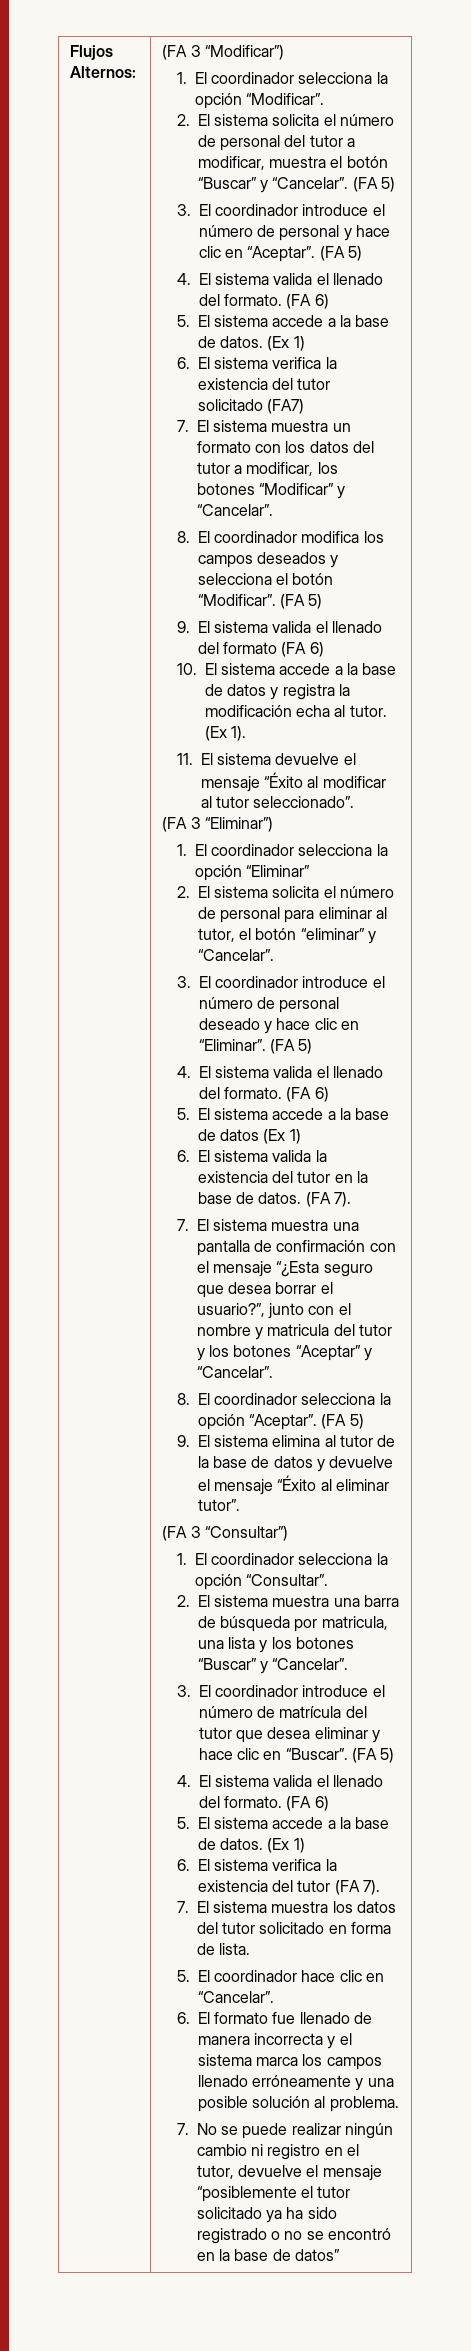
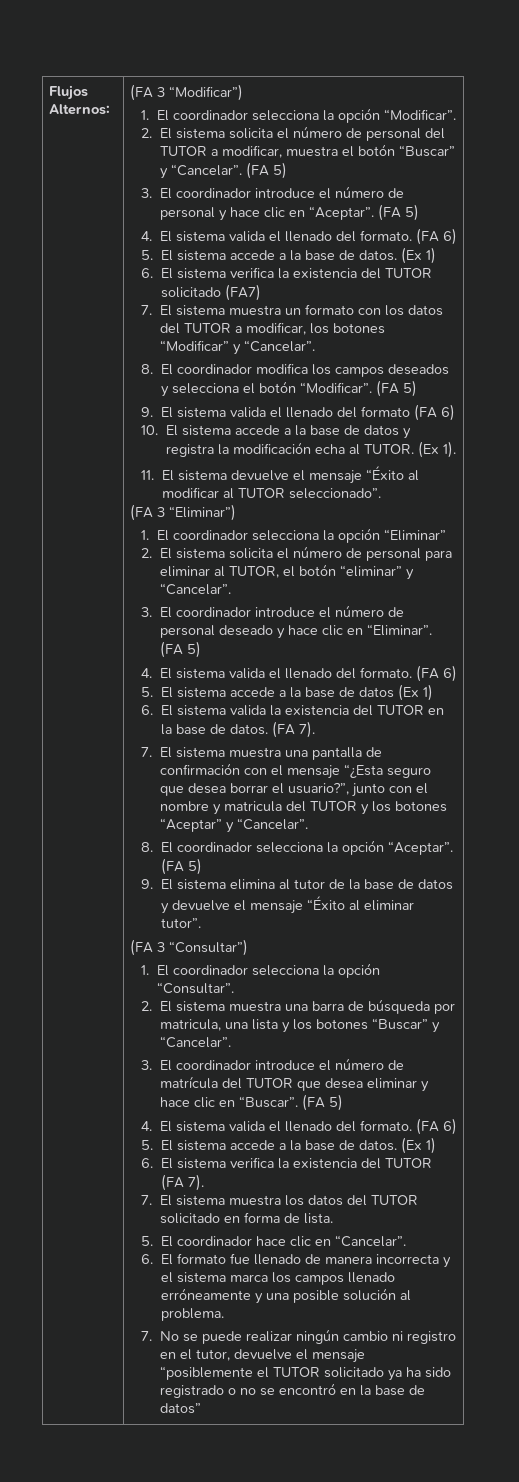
[309,135,343,147] tutor -> [159,146,207,156] TUTOR
[297,378,331,390] tutor -> [384,268,432,278] TUTOR
[196,462,230,474] tutor -> [183,323,231,333] TUTOR
[349,705,387,717] tutor. -> [363,444,414,454] TUTOR.
[215,796,249,808] tutor -> [237,488,285,498] TUTOR
[197,928,235,942] tutor, -> [228,566,279,578] TUTOR,
[297,1171,331,1183] tutor -> [376,705,424,715] TUTOR
[358,1324,392,1336] tutor -> [309,801,357,811] TUTOR
[198,1727,232,1739] tutor -> [245,1078,293,1088] TUTOR
[297,1880,331,1892] tutor -> [384,1158,432,1168] TUTOR
[221,1922,255,1934] tutor -> [370,1195,418,1205] TUTOR
[317,2186,351,2198] tutor -> [272,1367,320,1377] TUTOR

